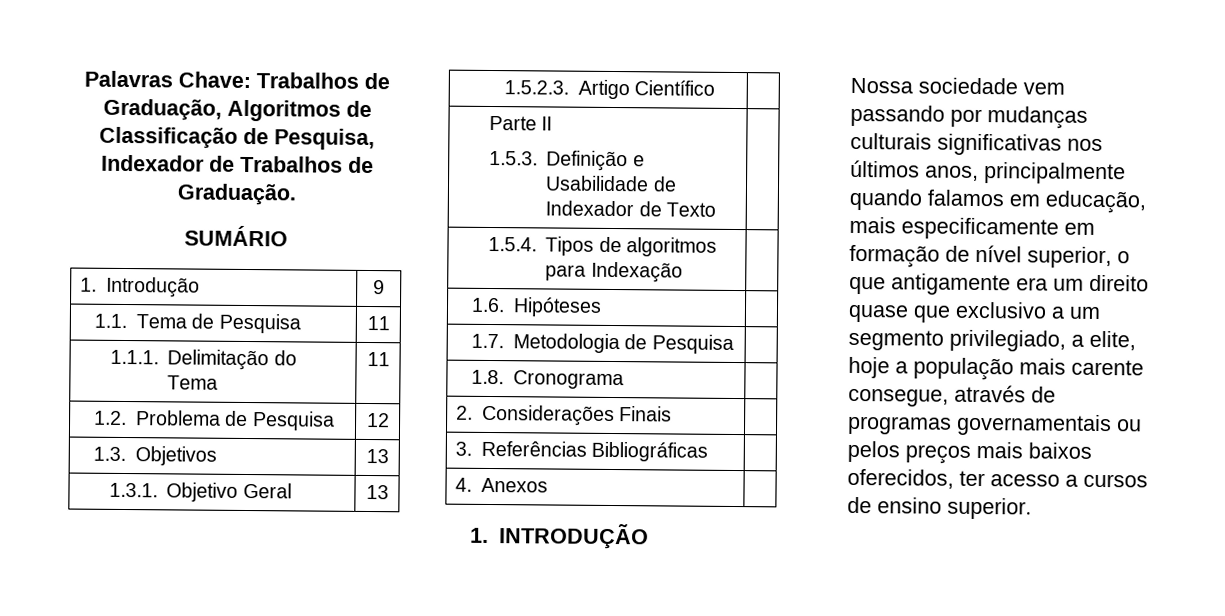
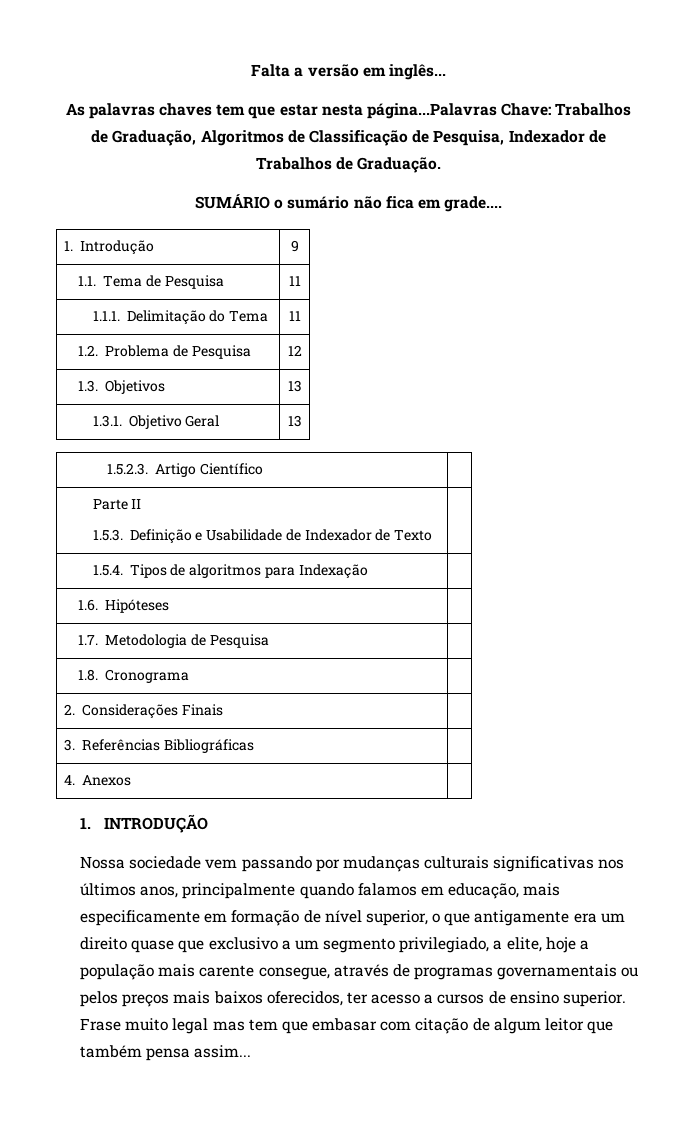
[84,70,173,88] Palavras -> [251,64,446,80] [65,103,497,119] Falta a versão em inglês... // As palavras chaves tem que estar nesta página...Palavras
(288, 236) none -> [274,196,503,212] o sumário não fica em grade....
(1033, 508) none -> [79,1018,614,1034] [79,1045,252,1061] Frase muito legal mas tem que embasar com citação de algum leitor que também pensa assim...

